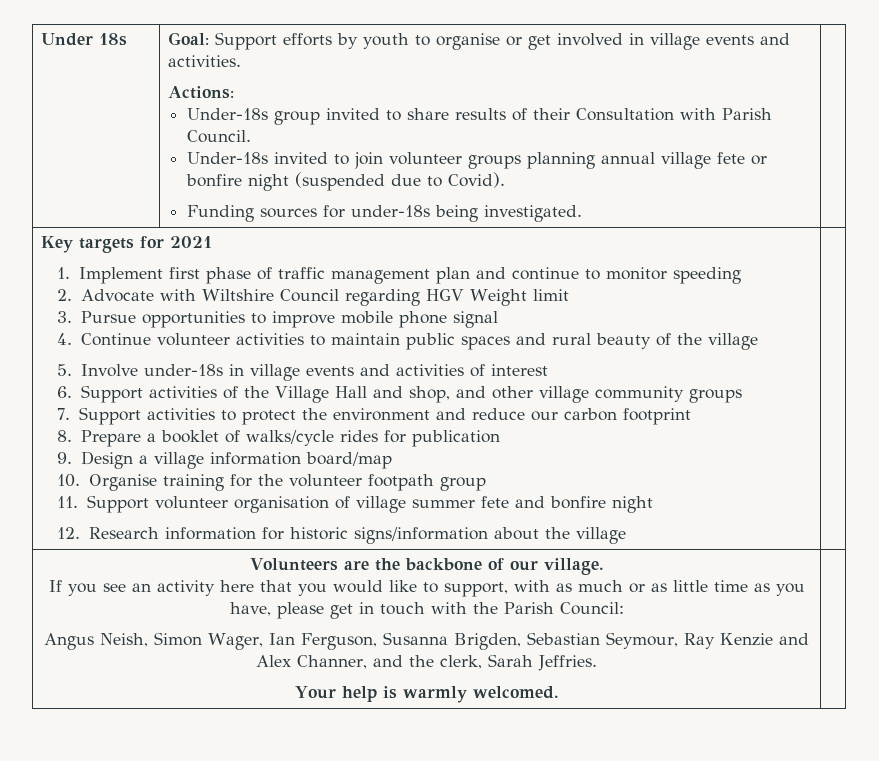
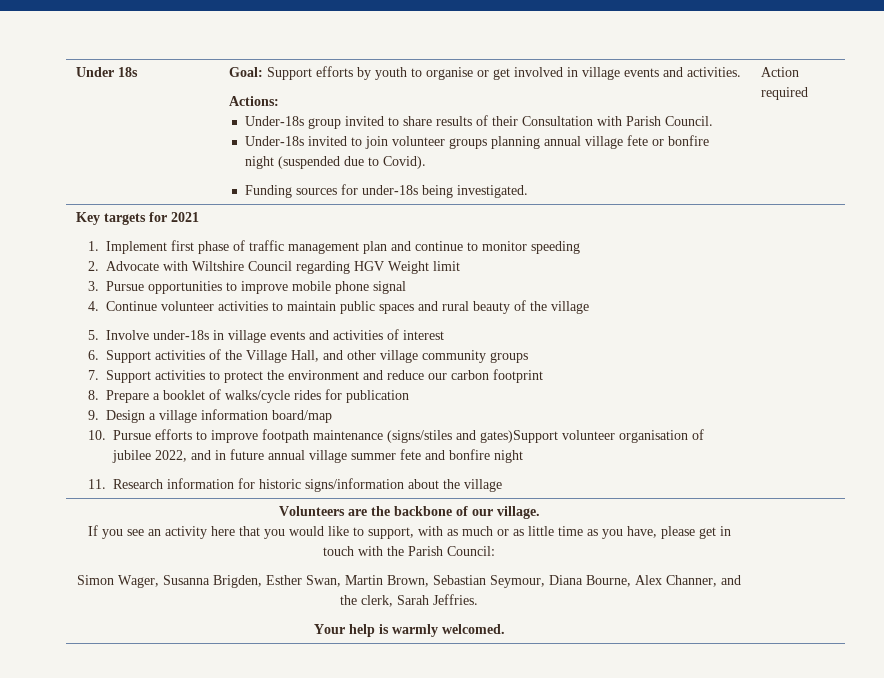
(582, 213) none -> [761,67,800,77] [761,87,809,100] Action required
[334,386,450,403] Hall and shop, -> [290,350,319,362] Hall,
[88,474,486,491] [57,495,350,513] Organise training for the volunteer footpath group // 11. Support volunteer organisation of -> [112,429,704,443] [111,449,305,463] Pursue efforts to improve footpath maintenance (signs/stiles and gates)Support volunteer organisation of jubilee 2022, and in future annual
[57,527,81,539] 12. -> [87,479,106,489] 11.
[44,632,809,650] Angus Neish, Simon Wager, Ian Ferguson, Susanna Brigden, Sebastian Seymour, Ray Kenzie and -> [77,575,631,588] Simon Wager, Susanna Brigden, Esther Swan, Martin Brown, Sebastian Seymour, Diana Bourne,

